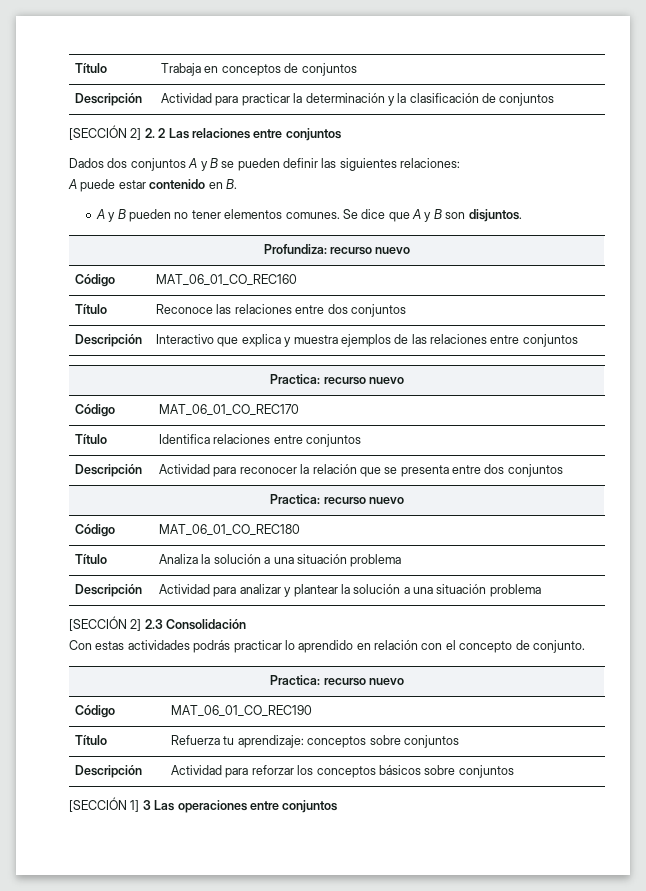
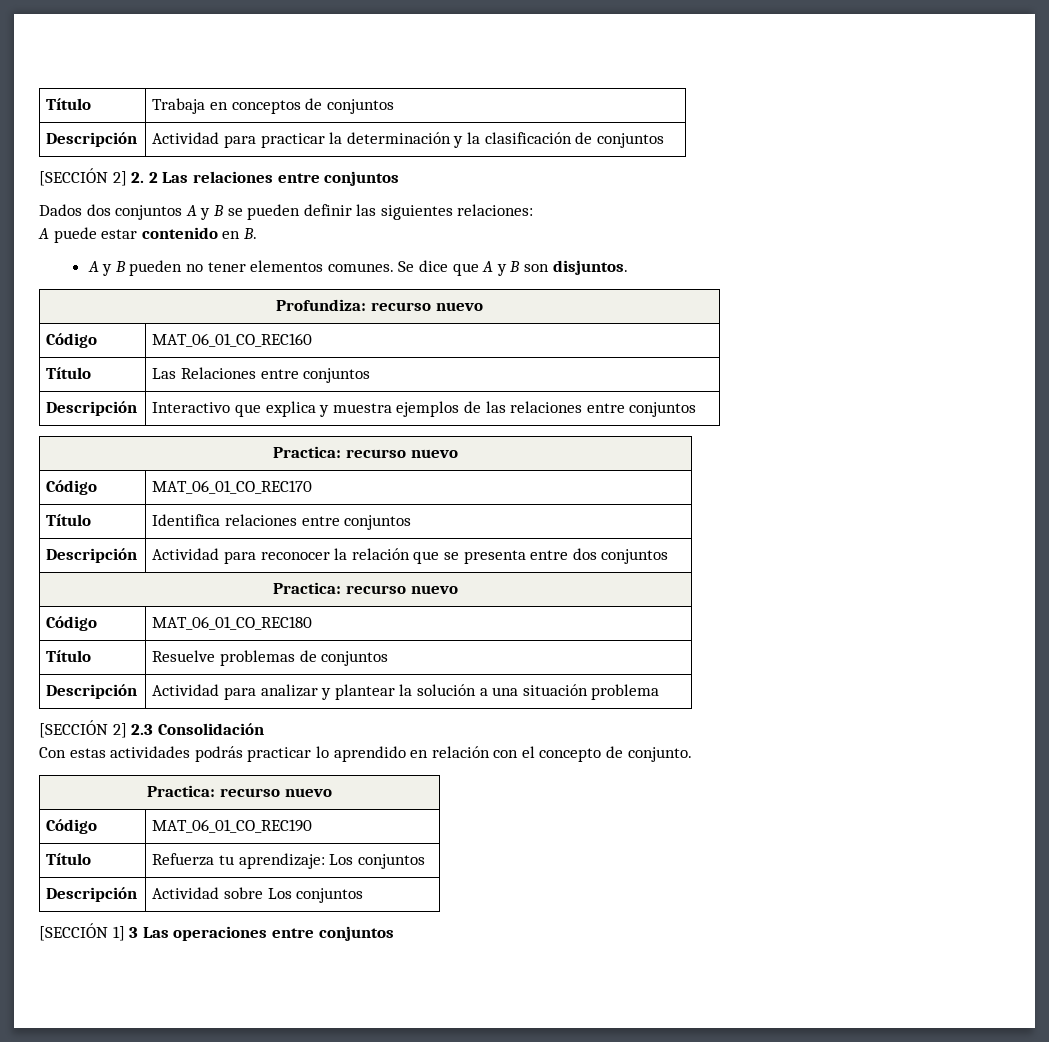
[156,304,348,314] Reconoce las relaciones entre dos -> [152,367,299,379] Las Relaciones entre
[159,554,402,567] Analiza la solución a una situación problema -> [152,650,389,666] Resuelve problemas de conjuntos
[307,735,459,748] [75,765,143,778] [171,765,456,778] conceptos sobre conjuntos // Descripción | Actividad para reforzar los conceptos básicos sobre -> [329,854,425,869] [46,887,138,902] [152,887,292,899] Los conjuntos // Descripción | Actividad sobre Los

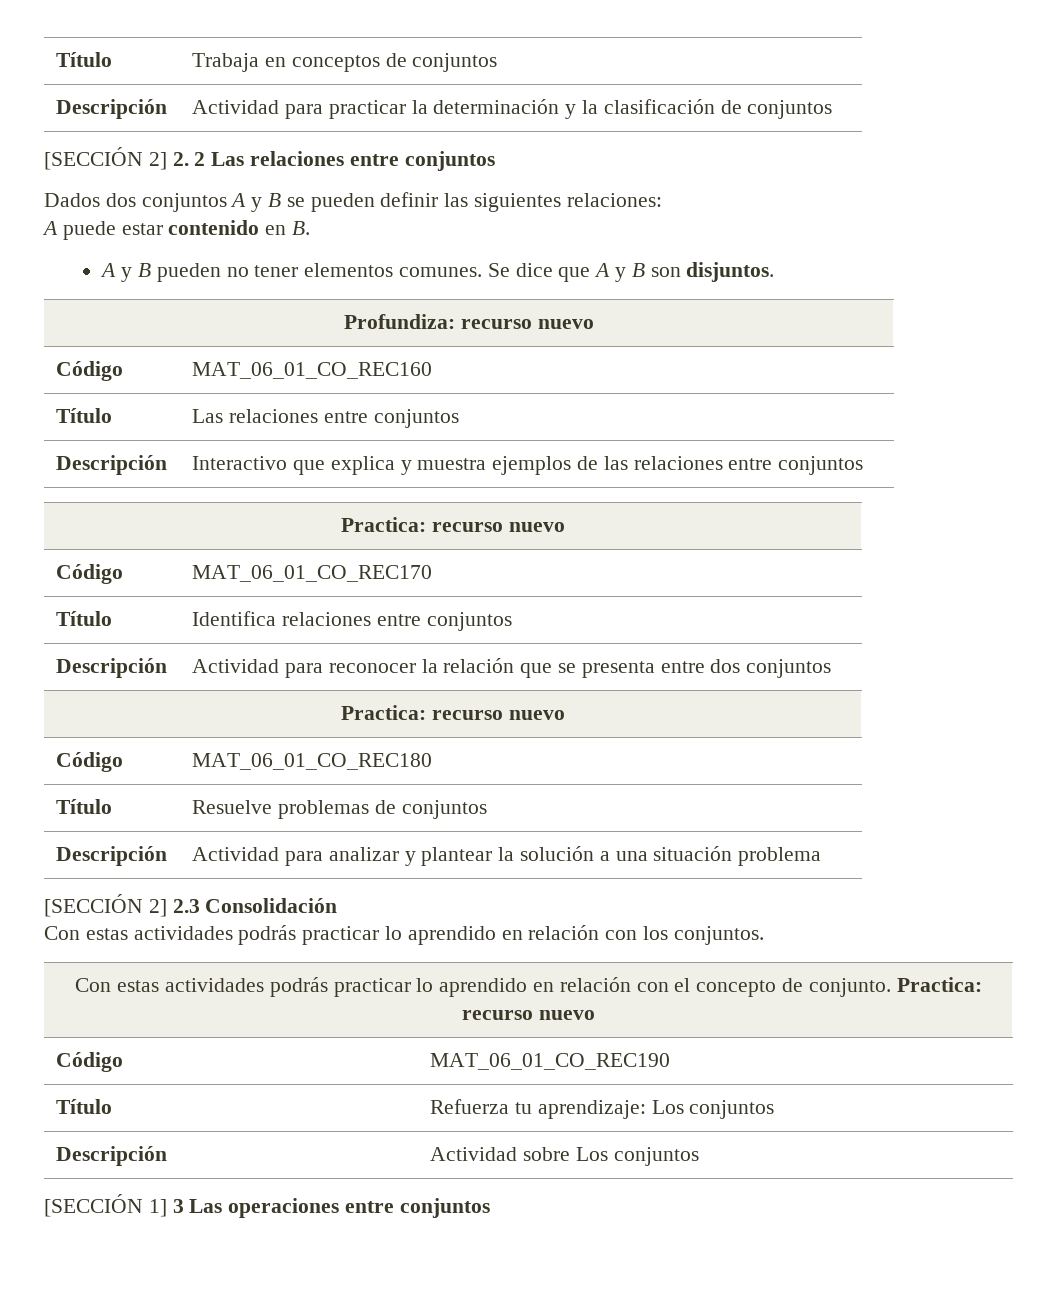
[181,367,257,379] Relaciones -> [228,409,318,423] relaciones
(519, 754) none -> [643,926,764,945] [75,977,669,997] los conjuntos. // Con estas actividades podrás practicar lo aprendido en relación con
(692, 754) // -> (891, 987) none

